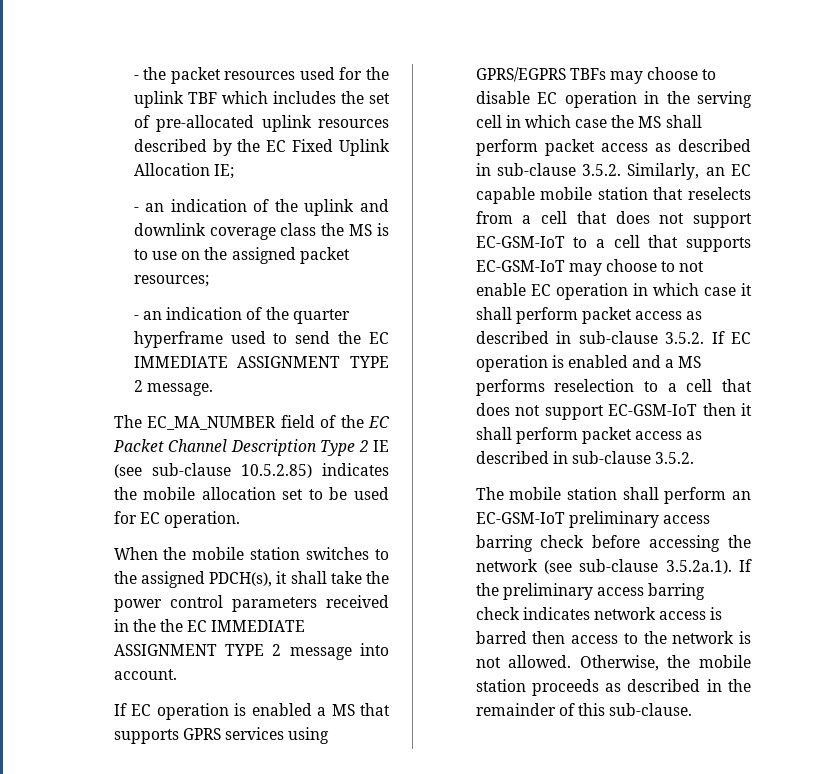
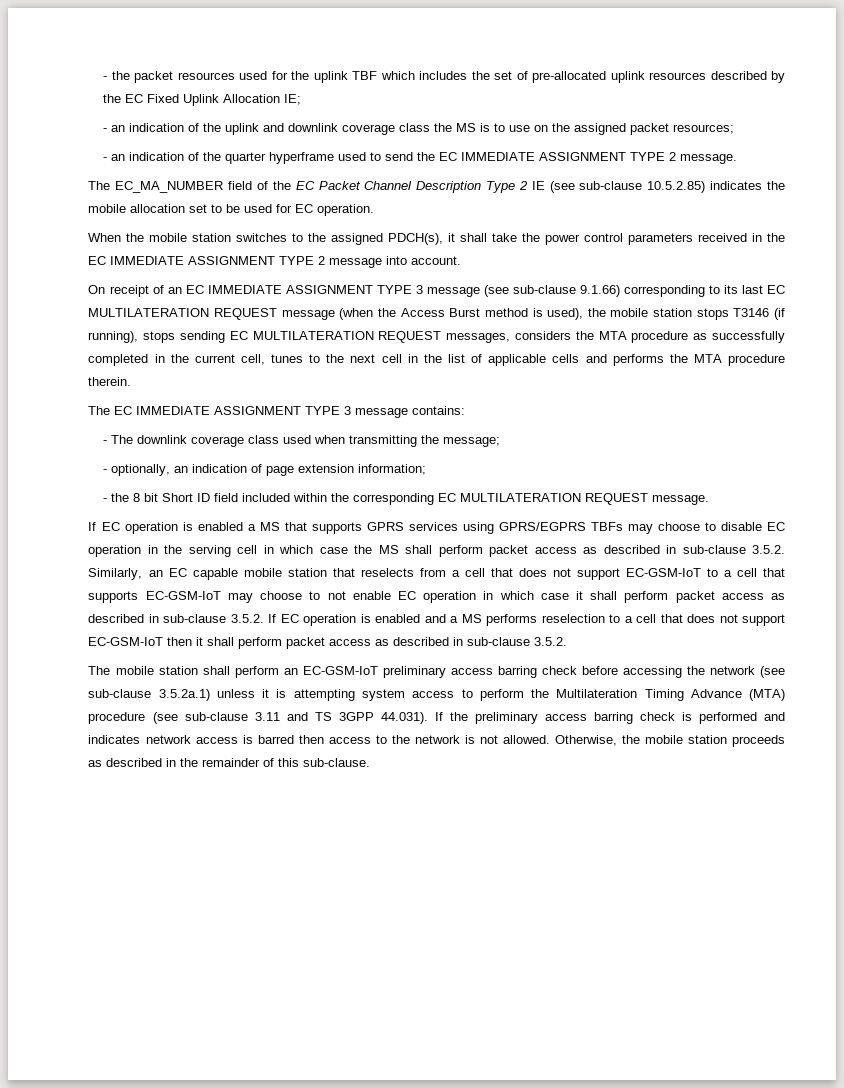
[159,619,183,632] the -> (786, 237) none
(177, 674) none -> [88,285,785,297] [88,308,785,320] [88,331,786,343] [88,354,785,366] [88,377,132,386] [88,406,466,418] [103,435,501,447] [103,464,427,476] [103,493,710,505] // On receipt of an EC IMMEDIATE ASSIGNMENT TYPE 3 message (see sub-clause 9.1.66) corresponding to its last EC MULTILATERATION REQUEST message (when the Access Burst method is used), the mobile station stops T3146 (if running), stops sending EC MULTILATERATION REQUEST messages, considers the MTA procedure as successfully completed in the current cell, tunes to the next cell in the list of applicable cells and performs the MTA procedure therein. // The EC IMMEDIATE ASSIGNMENT TYPE 3 message contains: // - The downlink coverage class used when transmitting the message; // - optionally, an indication of page extension information; // - the 8 bit Short ID field included within the corresponding EC MULTILATERATION REQUEST message.
[665,560,732,574] 3.5.2a.1). -> [158,689,786,701] [88,712,428,724] 3.5.2a.1) unless it is attempting system access to perform the Multilateration Timing Advance (MTA) procedure (see sub-clause 3.11 and TS 3GPP 44.031).
(520, 613) none -> [681,712,786,724] is performed and

